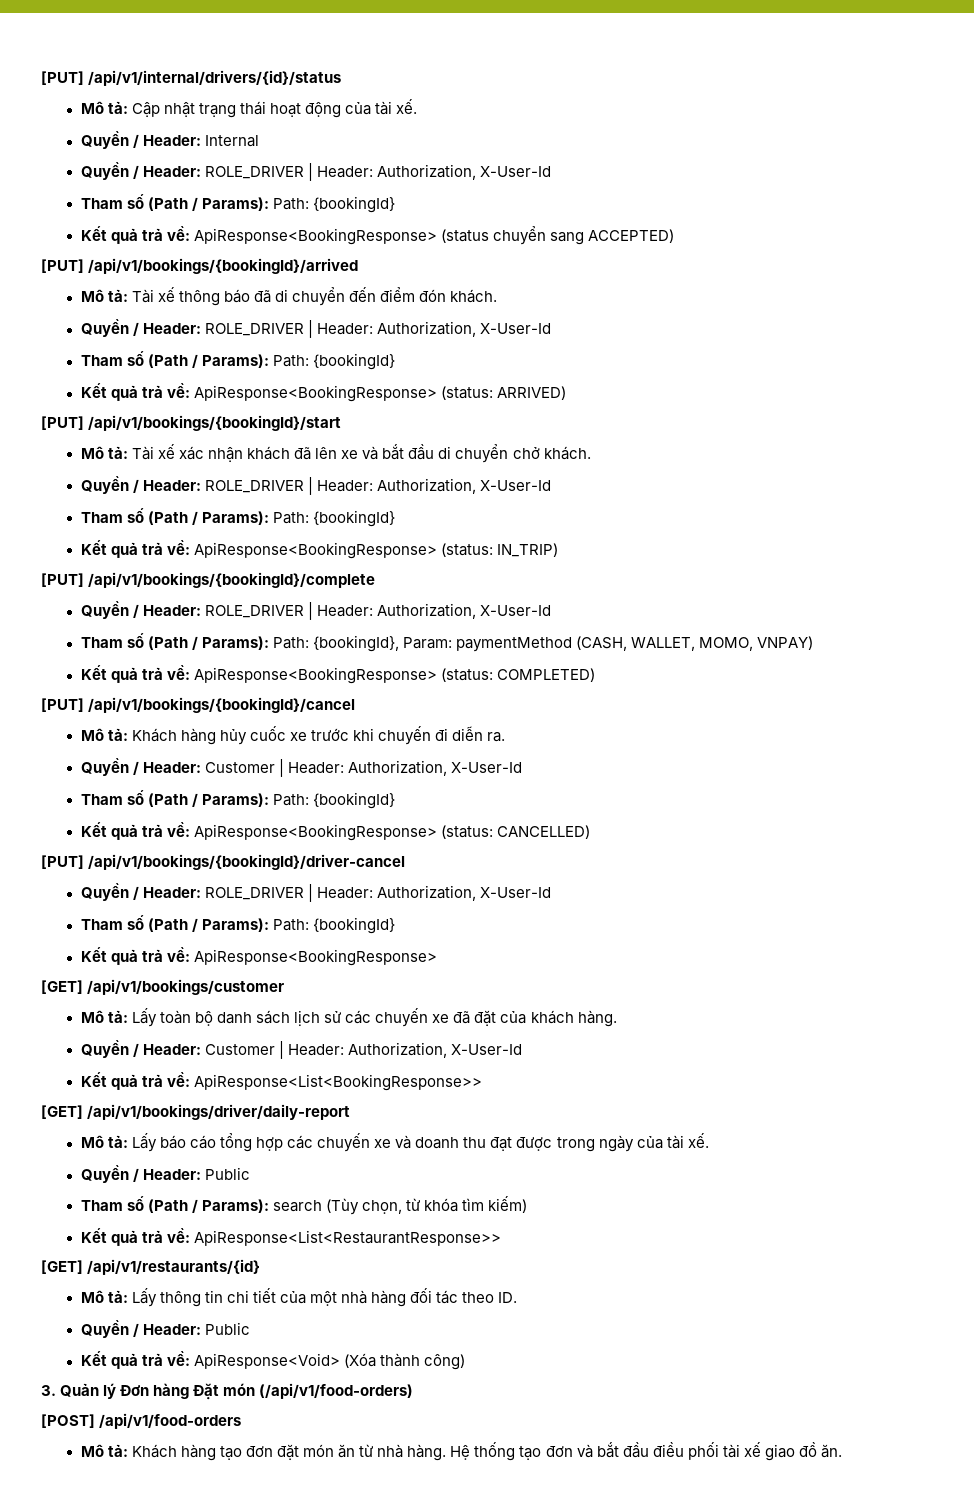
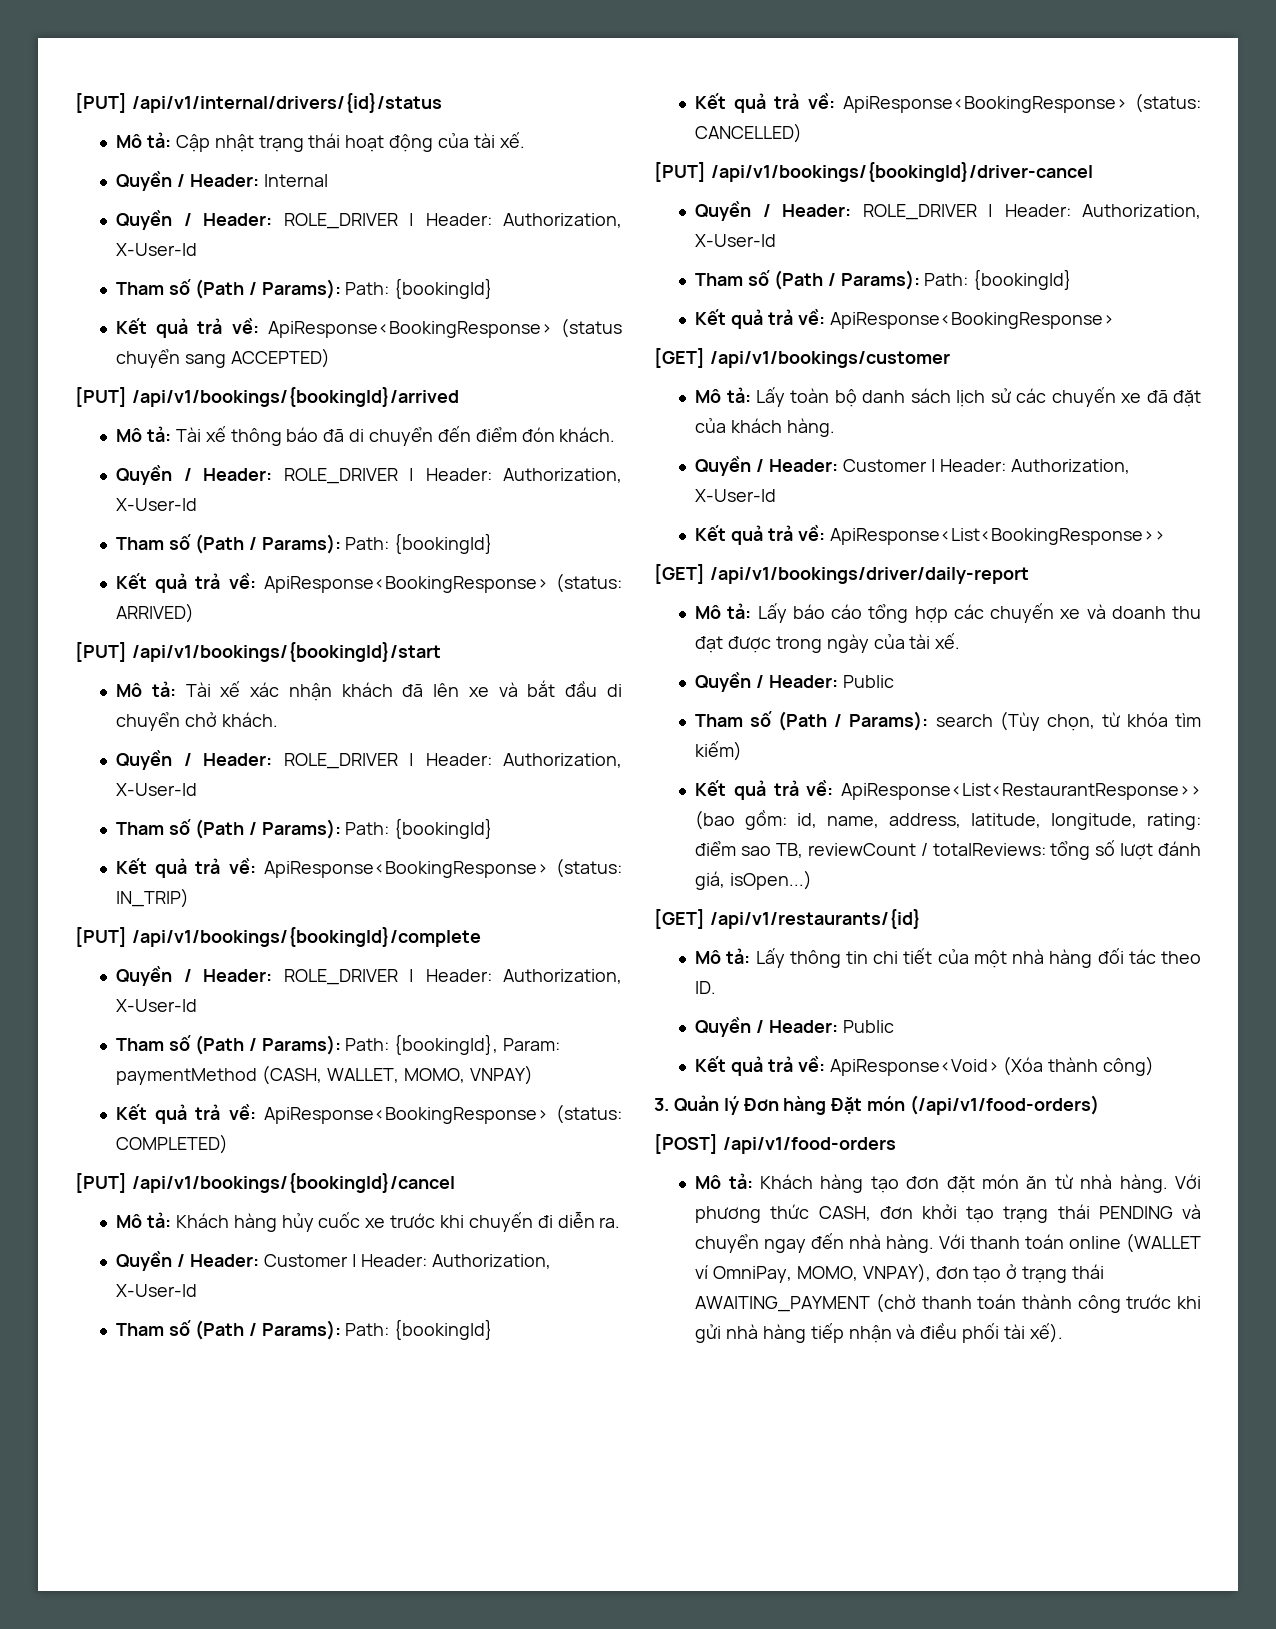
(501, 1238) none -> [695,810,1201,830] [695,840,1201,860] [695,870,812,890] (bao gồm: id, name, address, latitude, longitude, rating: điểm sao TB, reviewCount / totalReviews: tổng số lượt đánh giá, isOpen...)
[450,1442,842,1461] Hệ thống tạo đơn và bắt đầu điều phối tài xế giao đồ ăn. -> [1175,1174,1201,1189] [695,1204,1201,1223] [695,1233,1201,1253] [695,1263,1105,1283] [695,1293,1201,1313] [695,1323,1063,1343] Với phương thức CASH, đơn khởi tạo trạng thái PENDING và chuyển ngay đến nhà hàng. Với thanh toán online (WALLET ví OmniPay, MOMO, VNPAY), đơn tạo ở trạng thái AWAITING_PAYMENT (chờ thanh toán thành công trước khi gửi nhà hàng tiếp nhận và điều phối tài xế).

